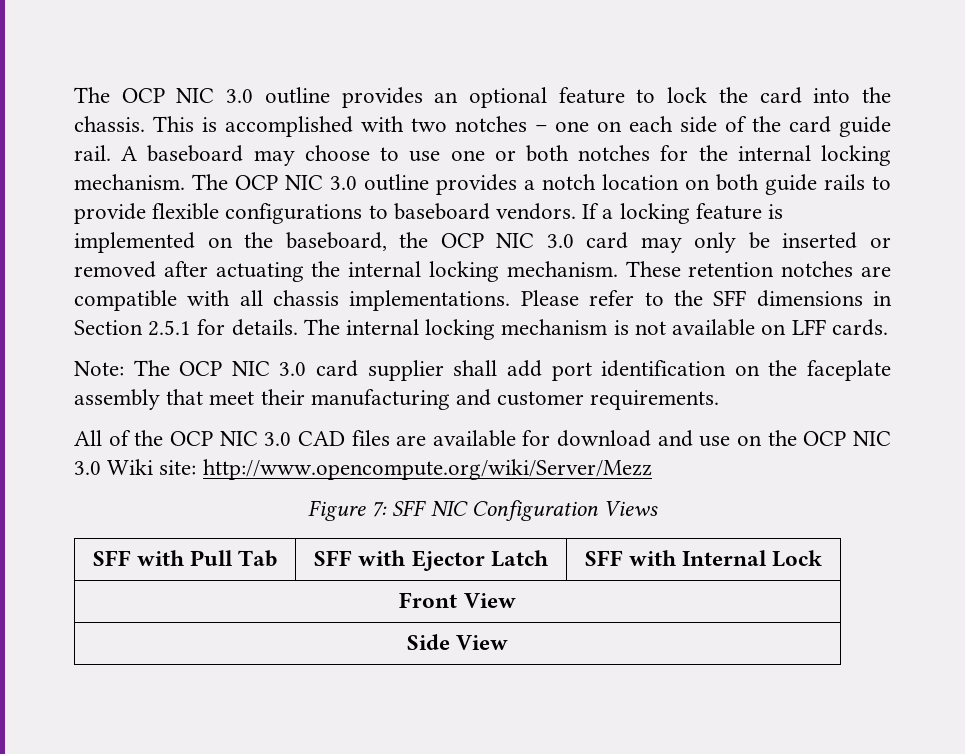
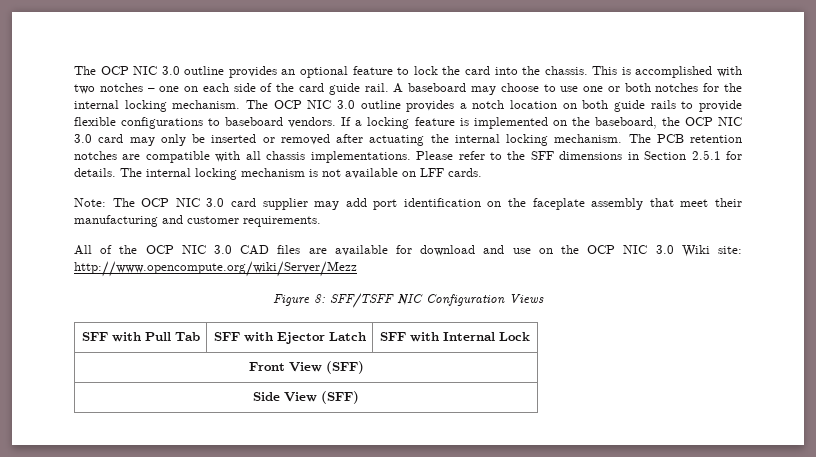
[625,261,681,277] These -> [628,134,684,143] The PCB
[453,360,498,376] shall -> [314,201,340,210] may
[371,500,427,517] 7: SFF -> [314,293,394,308] 8: SFF/TSFF
(516, 600) none -> [325,361,364,374] (SFF)
(509, 642) none -> [321,391,359,404] (SFF)

